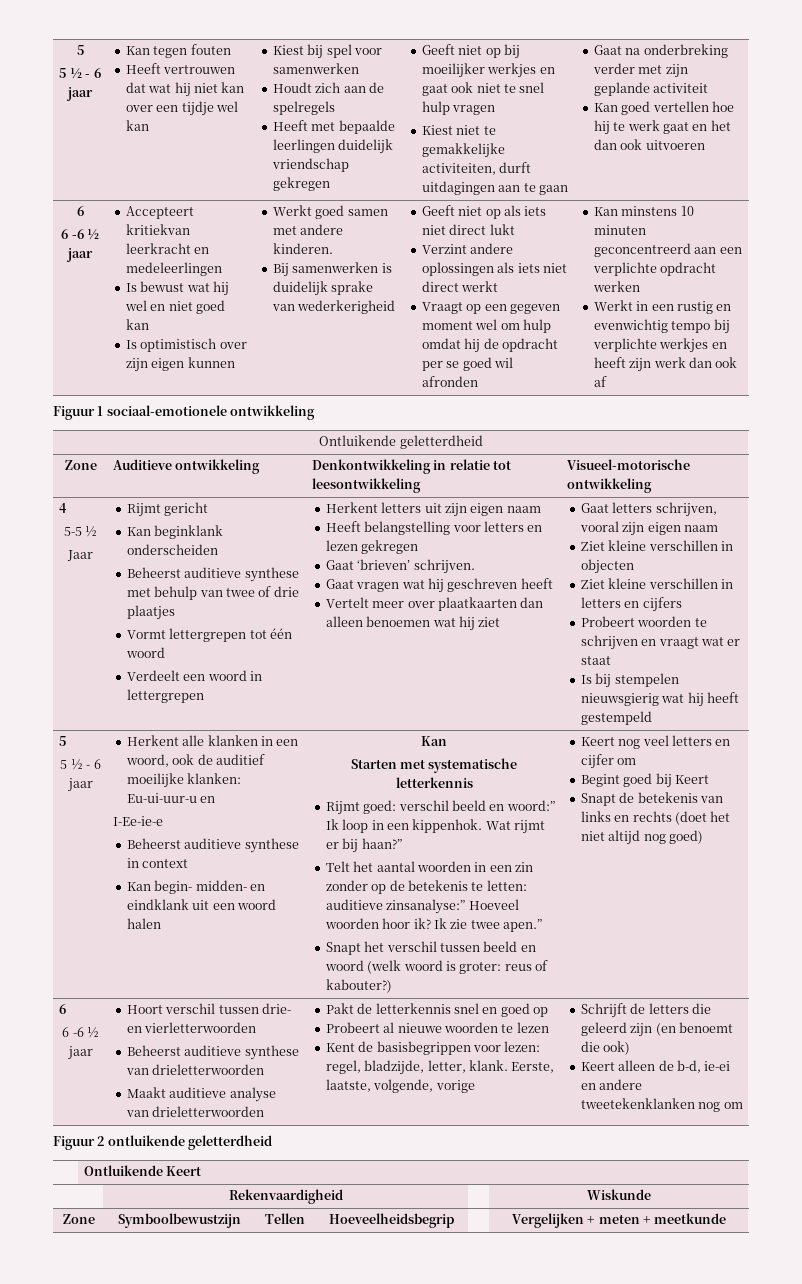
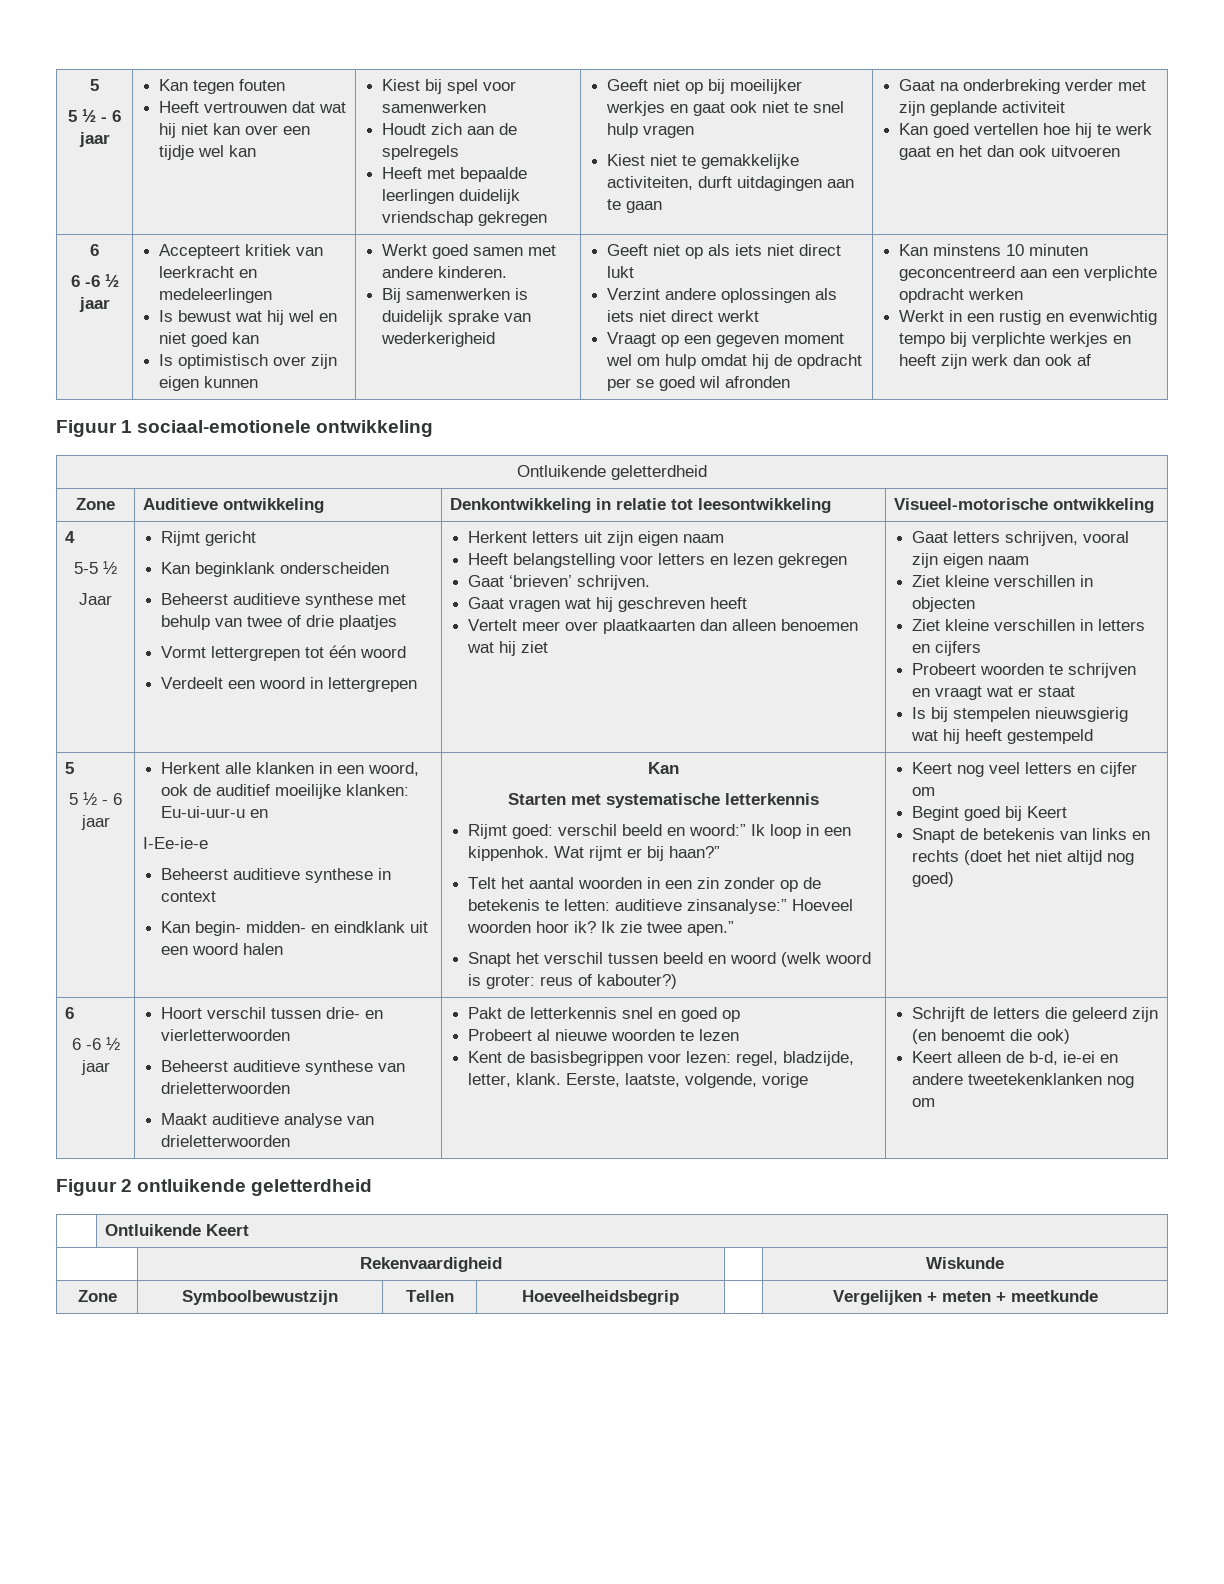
[125,224,190,235] kritiekvan -> [245,244,324,256] kritiek van

